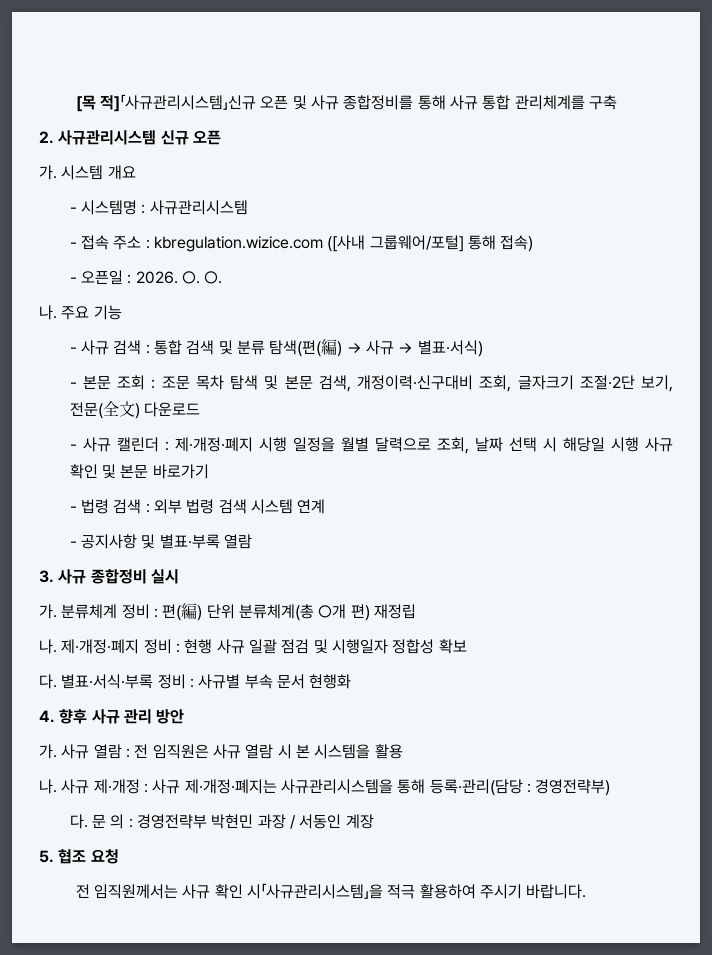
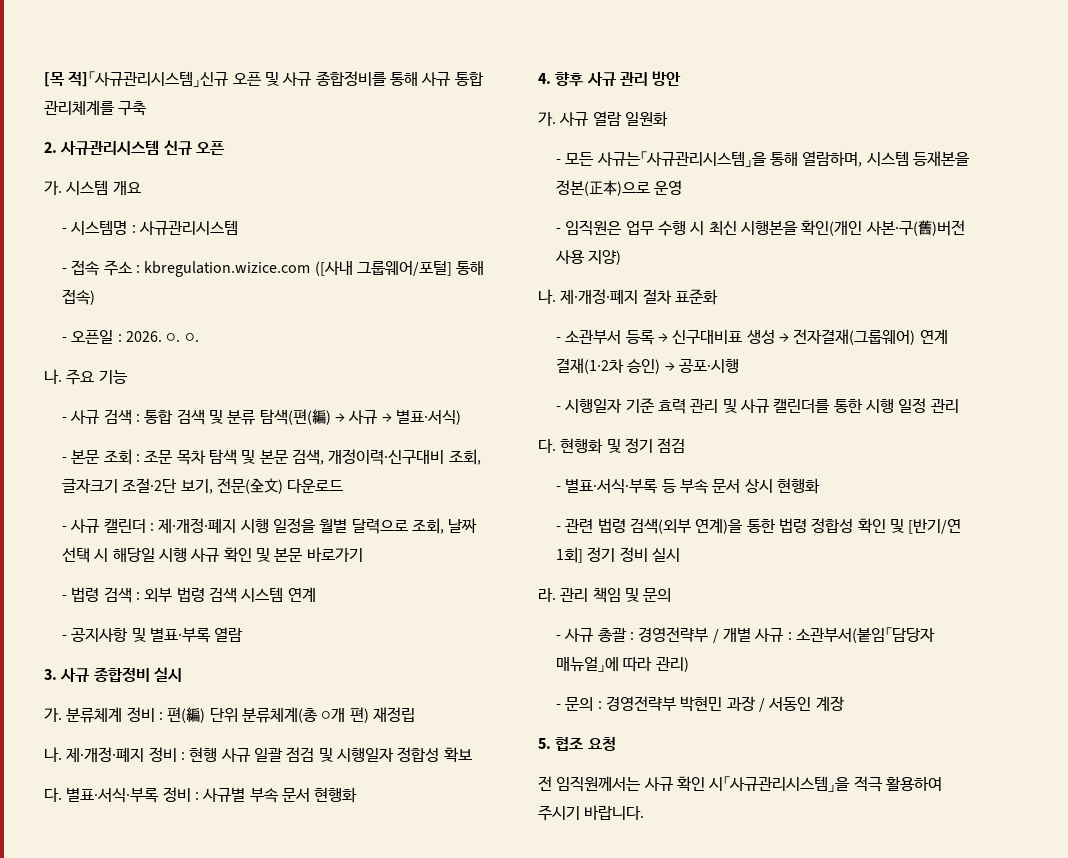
[125,744,403,759] [39,779,611,796] [69,814,125,829] : 전 임직원은 사규 열람 시 본 시스템을 활용 // 나. 사규 제·개정 : 사규 제·개정·폐지는 사규관리시스템을 통해 등록·관리(담당 : 경영전략부) // 다. 문 의 -> [624,111,668,127] [556,151,970,168] [556,180,683,196] [556,220,965,236] [555,250,622,265] [538,289,718,305] [556,329,948,345] [556,358,740,374] [556,398,959,414] [538,438,686,454] [556,478,820,494] [556,518,962,534] [556,547,681,563] [538,587,672,603] [556,627,935,643] [556,656,689,673] [556,697,594,711] 일원화 // - 모든 사규는「사규관리시스템」을 통해 열람하며, 시스템 등재본을 정본(正本)으로 운영 // - 임직원은 업무 수행 시 최신 시행본을 확인(개인 사본·구(舊)버전 사용 지양) // 나. 제·개정·폐지 절차 표준화 // - 소관부서 등록 → 신구대비표 생성 → 전자결재(그룹웨어) 연계 결재(1·2차 승인) → 공포·시행 // - 시행일자 기준 효력 관리 및 사규 캘린더를 통한 시행 일정 관리 // 다. 현행화 및 정기 점검 // - 별표·서식·부록 등 부속 문서 상시 현행화 // - 관련 법령 검색(외부 연계)을 통한 법령 정합성 확인 및 [반기/연 1회] 정기 정비 실시 // 라. 관리 책임 및 문의 // - 사규 총괄 : 경영전략부 / 개별 사규 : 소관부서(붙임「담당자 매뉴얼」에 따라 관리) // - 문의

